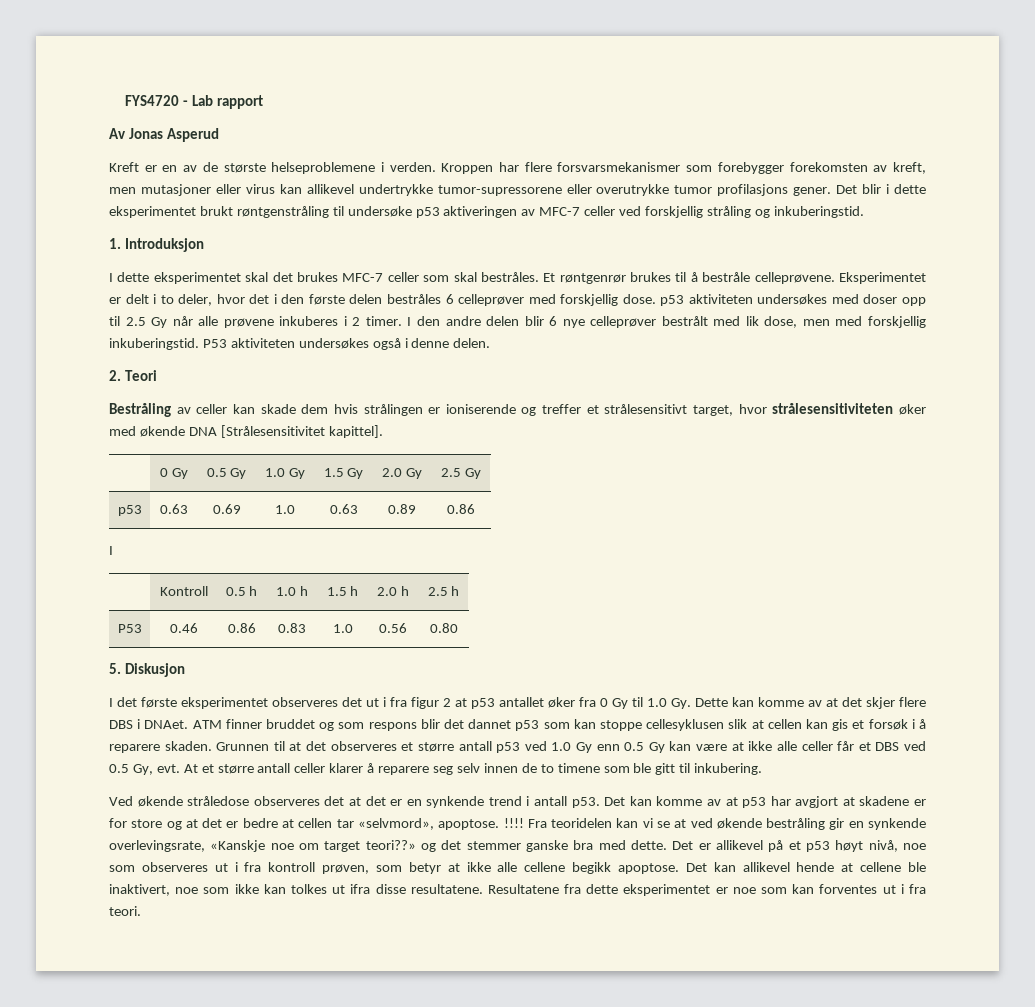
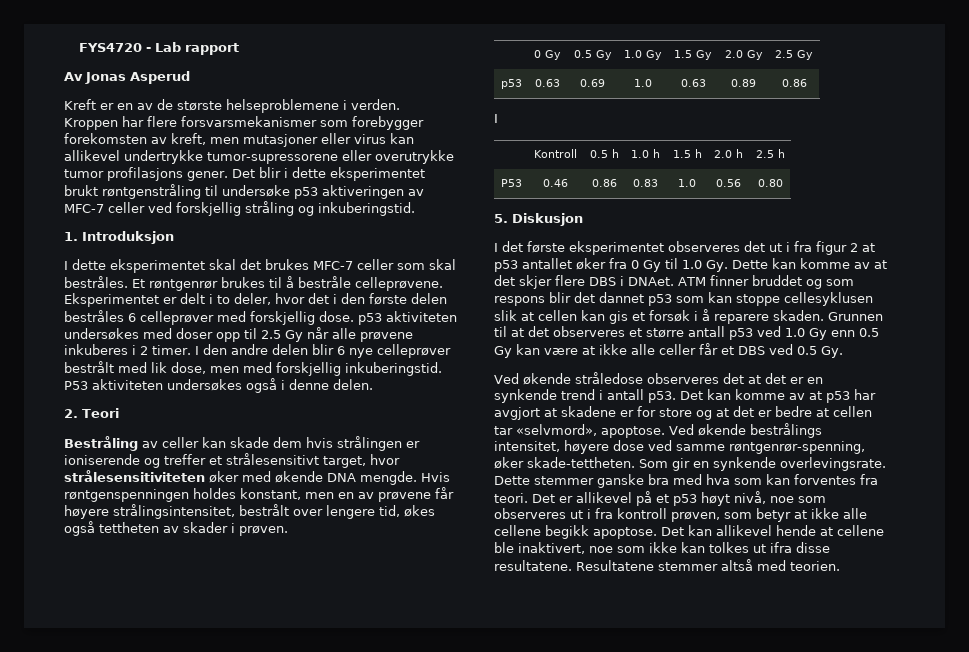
[220,425,383,438] [Strålesensitivitet kapittel]. -> [360,471,450,485] [64,487,454,502] [64,504,435,519] [64,521,288,536] mengde. Hvis røntgenspenningen holdes konstant, men en av prøvene får høyere strålingsintensitet, bestrålt over lengere tid, økes også tettheten av skader i prøven.
[132,763,763,775] Gy, evt. At et større antall celler klarer å reparere seg selv innen de to timene som ble gitt til inkubering. -> [821,346,843,358] Gy.
[503,818,926,830] [109,840,667,852] !!!! Fra teoridelen kan vi se at ved økende bestråling gir en synkende overlevingsrate, «Kanskje noe om target teori??» og det stemmer ganske bra med dette. -> [669,423,822,438] [494,440,865,454] [494,457,886,471] [494,474,878,488] [494,493,528,503] Ved økende bestrålings intensitet, høyere dose ved samme røntgenrør-spenning, øker skade-tettheten. Som gir en synkende overlevingsrate. Dette stemmer ganske bra med hva som kan forventes fra teori.
[564,884,926,896] [109,906,141,916] fra dette eksperimentet er noe som kan forventes ut i fra teori. -> [658,559,840,571] stemmer altså med teorien.

